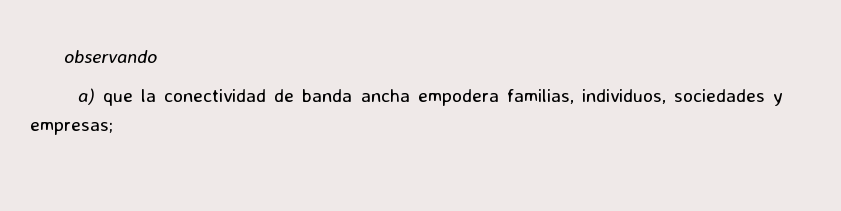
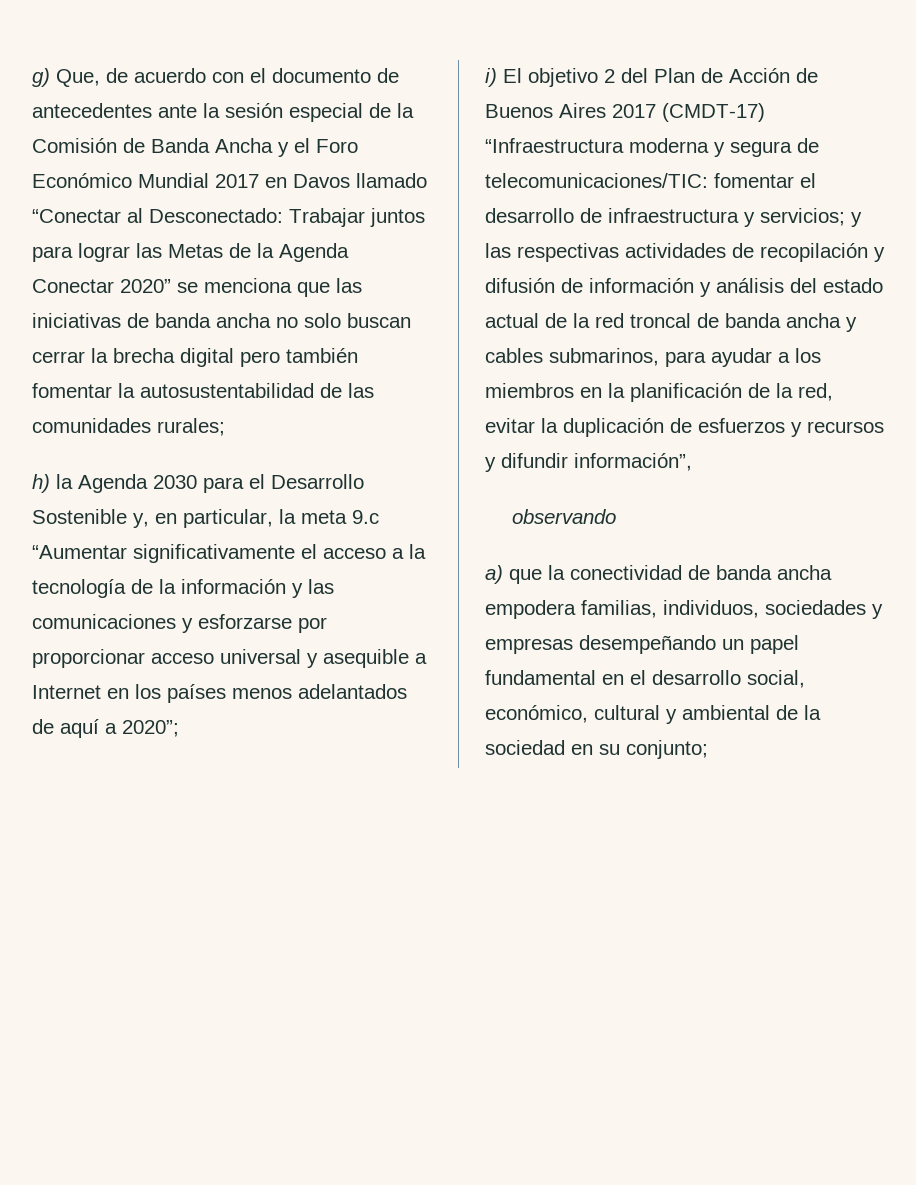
(64, 56) none -> [32,68,399,87] [32,103,414,122] [32,138,358,157] [32,173,427,188] [32,208,425,227] [32,243,349,262] [32,278,362,297] [32,313,411,328] [32,348,358,367] [32,383,374,398] [32,418,225,436] [32,474,364,493] [32,509,379,528] [32,544,426,563] [32,579,334,598] [32,614,327,633] [32,649,427,668] [32,684,407,703] [32,719,179,738] [485,68,818,87] [485,103,765,122] [485,138,819,157] [485,173,816,188] [485,208,862,227] [485,243,885,262] [485,278,883,297] [485,313,857,332] [485,348,821,367] [485,383,833,402] [485,418,884,437] [485,453,692,472] g) Que, de acuerdo con el documento de antecedentes ante la sesión especial de la Comisión de Banda Ancha y el Foro Económico Mundial 2017 en Davos llamado “Conectar al Desconectado: Trabajar juntos para lograr las Metas de la Agenda Conectar 2020” se menciona que las iniciativas de banda ancha no solo buscan cerrar la brecha digital pero también fomentar la autosustentabilidad de las comunidades rurales; // h) la Agenda 2030 para el Desarrollo Sostenible y, en particular, la meta 9.c “Aumentar significativamente el acceso a la tecnología de la información y las comunicaciones y esforzarse por proporcionar acceso universal y asequible a Internet en los países menos adelantados de aquí a 2020”; // i) El objetivo 2 del Plan de Acción de Buenos Aires 2017 (CMDT-17) “Infraestructura moderna y segura de telecomunicaciones/TIC: fomentar el desarrollo de infraestructura y servicios; y las respectivas actividades de recopilación y difusión de información y análisis del estado actual de la red troncal de banda ancha y cables submarinos, para ayudar a los miembros en la planificación de la red, evitar la duplicación de esfuerzos y recursos y difundir información”, //
[30,122,113,135] empresas; -> [485,635,799,654] [485,670,805,688] [485,705,821,724] [485,740,708,759] empresas desempeñando un papel fundamental en el desarrollo social, económico, cultural y ambiental de la sociedad en su conjunto;

